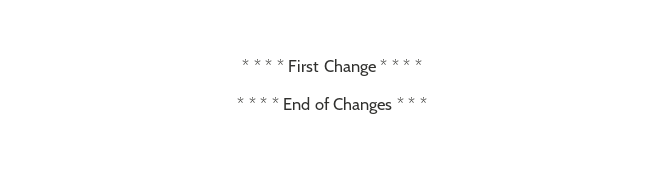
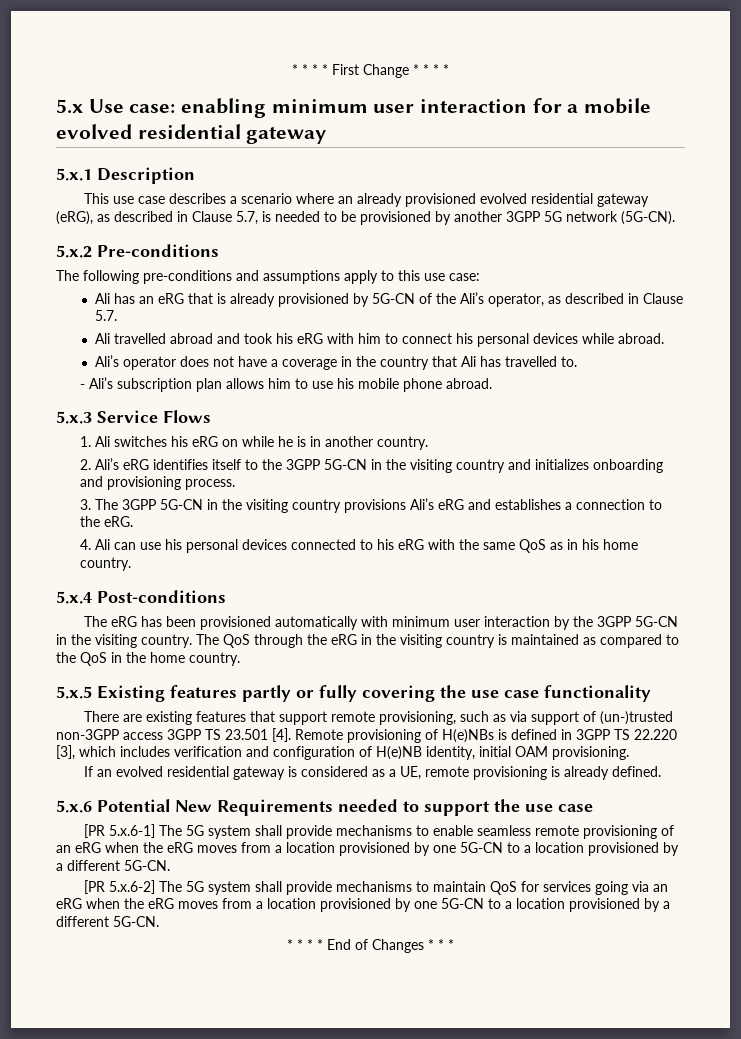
(422, 65) none -> [56,98,652,118] [56,124,327,144] [56,167,195,184] [84,193,650,207] [56,211,675,225] [56,244,219,258] [56,270,480,284] [94,292,683,307] [94,310,117,321] [94,333,664,347] [94,355,577,370] [79,377,492,392] [56,410,211,424] [79,436,428,450] [79,458,663,473] [79,476,235,490] [79,498,662,513] [79,516,133,527] [79,539,638,553] [79,557,131,571] [56,590,226,604] [84,616,679,630] [56,634,679,648] [56,652,240,666] [56,685,651,702] [84,711,674,725] [56,728,677,743] [56,745,629,760] [84,766,662,780] [56,799,593,816] [84,824,675,839] [56,842,679,856] [56,860,170,871] [84,880,669,895] [56,898,670,912] [56,916,159,927] // 5.x Use case: enabling minimum user interaction for a mobile evolved residential gateway // 5.x.1 Description // This use case describes a scenario where an already provisioned evolved residential gateway (eRG), as described in Clause 5.7, is needed to be provisioned by another 3GPP 5G network (5G-CN). // 5.x.2 Pre-conditions // The following pre-conditions and assumptions apply to this use case: // Ali has an eRG that is already provisioned by 5G-CN of the Ali’s operator, as described in Clause 5.7. // Ali travelled abroad and took his eRG with him to connect his personal devices while abroad. // Ali’s operator does not have a coverage in the country that Ali has travelled to. // - Ali’s subscription plan allows him to use his mobile phone abroad. // 5.x.3 Service Flows // 1. Ali switches his eRG on while he is in another country. // 2. Ali’s eRG identifies itself to the 3GPP 5G-CN in the visiting country and initializes onboarding and provisioning process. // 3. The 3GPP 5G-CN in the visiting country provisions Ali’s eRG and establishes a connection to the eRG. // 4. Ali can use his personal devices connected to his eRG with the same QoS as in his home country. // 5.x.4 Post-conditions // The eRG has been provisioned automatically with minimum user interaction by the 3GPP 5G-CN in the visiting country. The QoS through the eRG in the visiting country is maintained as compared to the QoS in the home country. // 5.x.5 Existing features partly or fully covering the use case functionality // There are existing features that support remote provisioning, such as via support of (un-)trusted non-3GPP access 3GPP TS 23.501 [4]. Remote provisioning of H(e)NBs is defined in 3GPP TS 22.220 [3], which includes verification and configuration of H(e)NB identity, initial OAM provisioning. // If an evolved residential gateway is considered as a UE, remote provisioning is already defined. // 5.x.6 Potential New Requirements needed to support the use case // [PR 5.x.6-1] The 5G system shall provide mechanisms to enable seamless remote provisioning of an eRG when the eRG moves from a location provisioned by one 5G-CN to a location provisioned by a different 5G-CN. // [PR 5.x.6-2] The 5G system shall provide mechanisms to maintain QoS for services going via an eRG when the eRG moves from a location provisioned by one 5G-CN to a location provisioned by a different 5G-CN.

